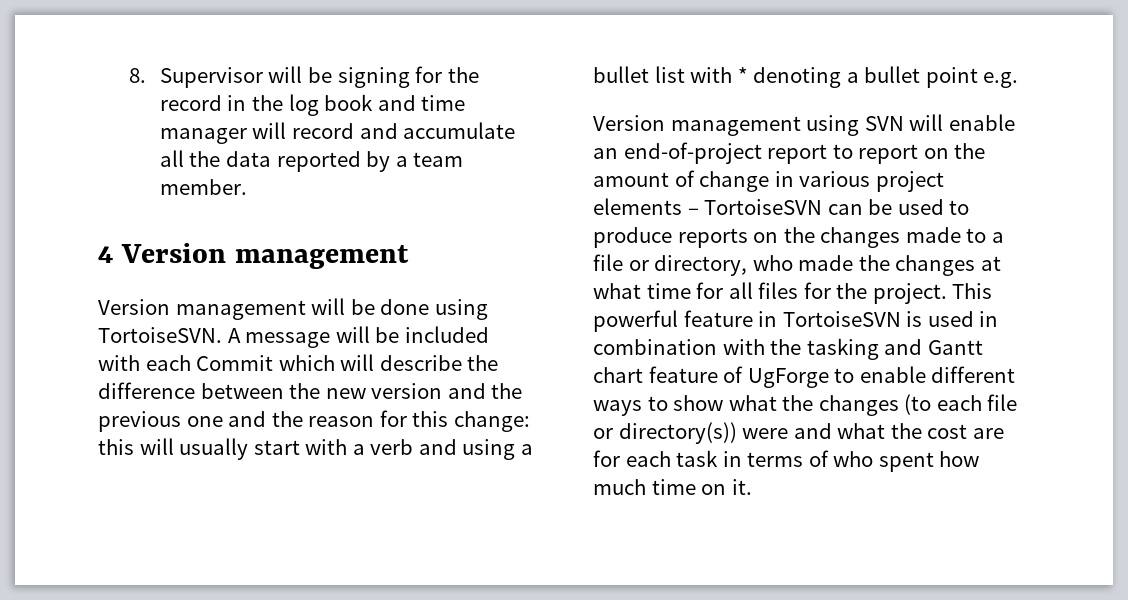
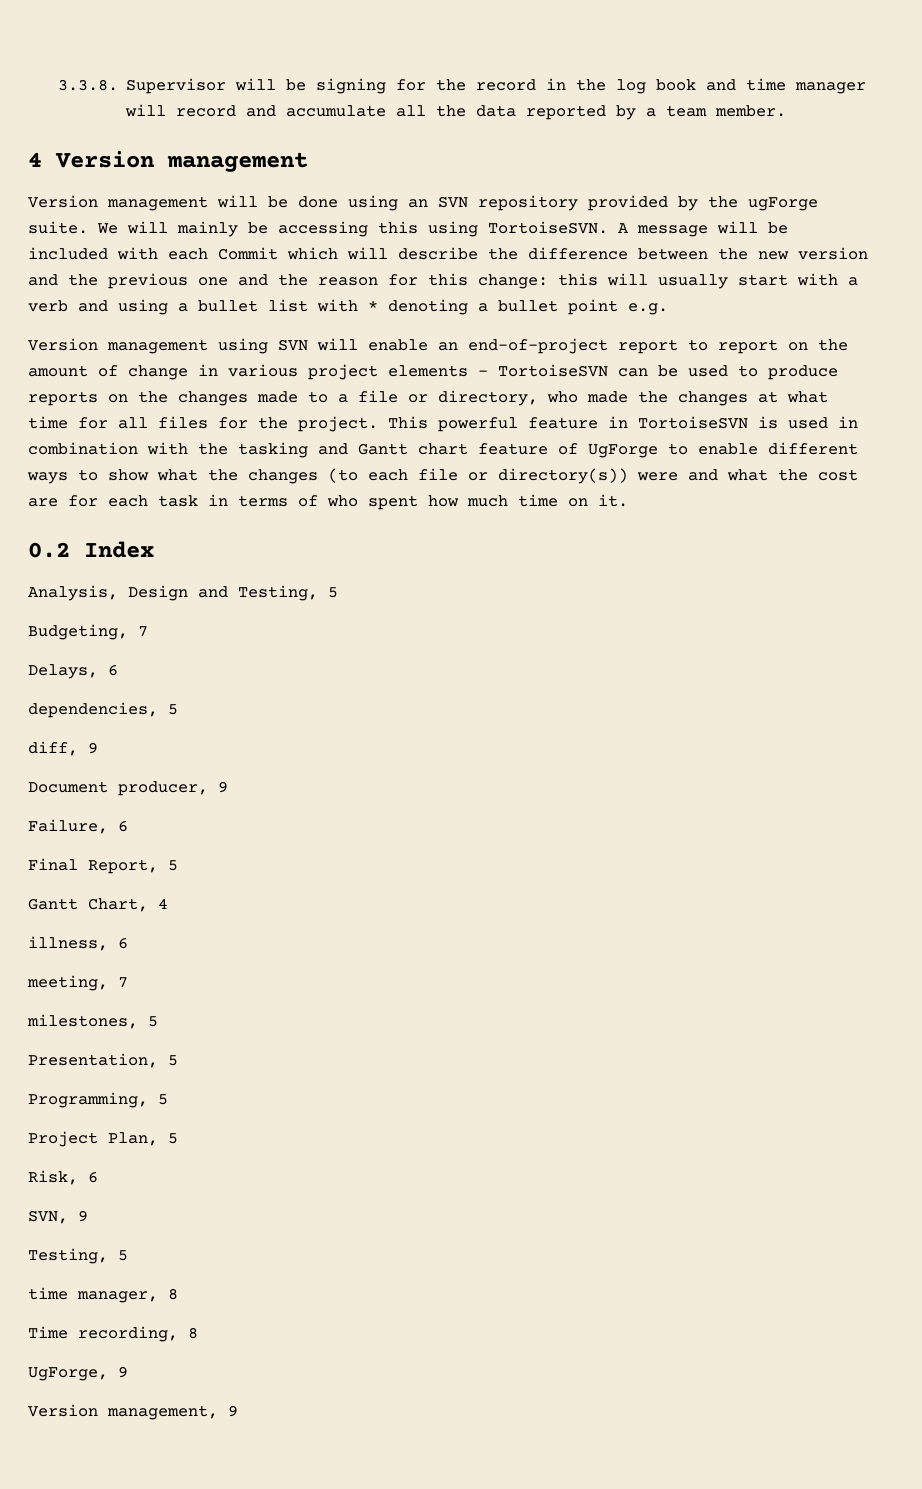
[128,68,146,83] 8. -> [57,79,118,91] 3.3.8.
(488, 309) none -> [408,195,818,211] [28,221,478,237] an SVN repository provided by the ugForge suite. We will mainly be accessing this using
(752, 487) none -> [28,541,154,558] [28,585,338,601] [28,624,148,640] [28,664,118,679] [28,702,178,718] [28,741,98,756] [28,781,228,796] [28,819,128,834] [28,858,178,874] [28,898,168,912] [28,936,128,951] [27,975,128,991] [27,1014,158,1029] [28,1053,178,1068] [28,1092,168,1108] [28,1131,178,1147] [28,1170,98,1185] [28,1210,88,1224] [28,1248,128,1264] [28,1287,178,1303] [28,1326,198,1342] [28,1366,128,1381] [28,1404,238,1420] // 0.2 Index // Analysis, Design and Testing, 5 // Budgeting, 7 // Delays, 6 // dependencies, 5 // diff, 9 // Document producer, 9 // Failure, 6 // Final Report, 5 // Gantt Chart, 4 // illness, 6 // meeting, 7 // milestones, 5 // Presentation, 5 // Programming, 5 // Project Plan, 5 // Risk, 6 // SVN, 9 // Testing, 5 // time manager, 8 // Time recording, 8 // UgForge, 9 // Version management, 9

